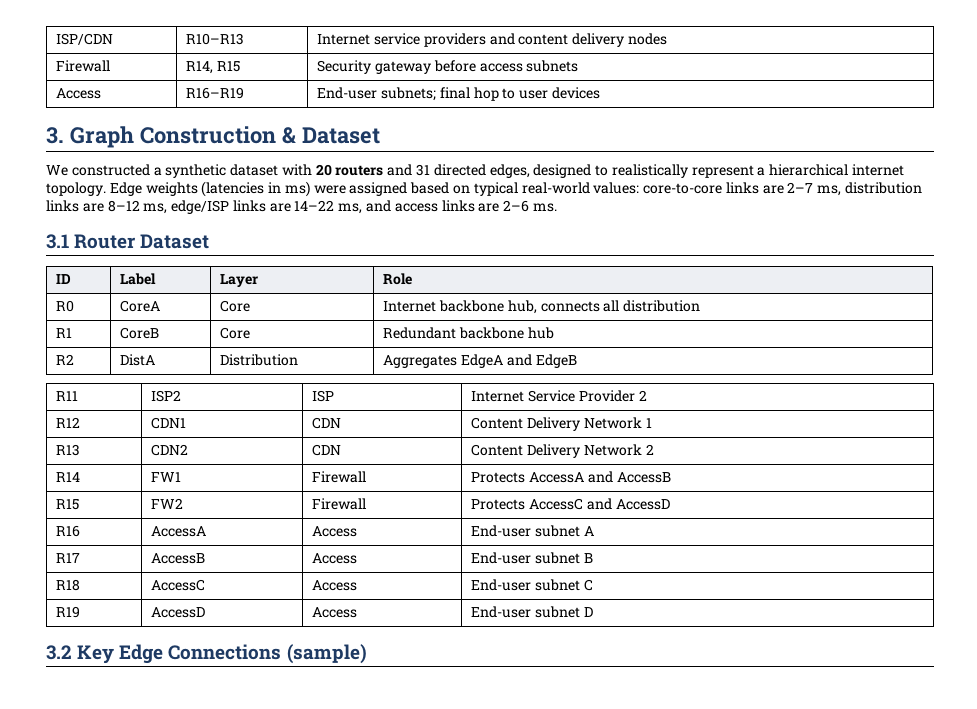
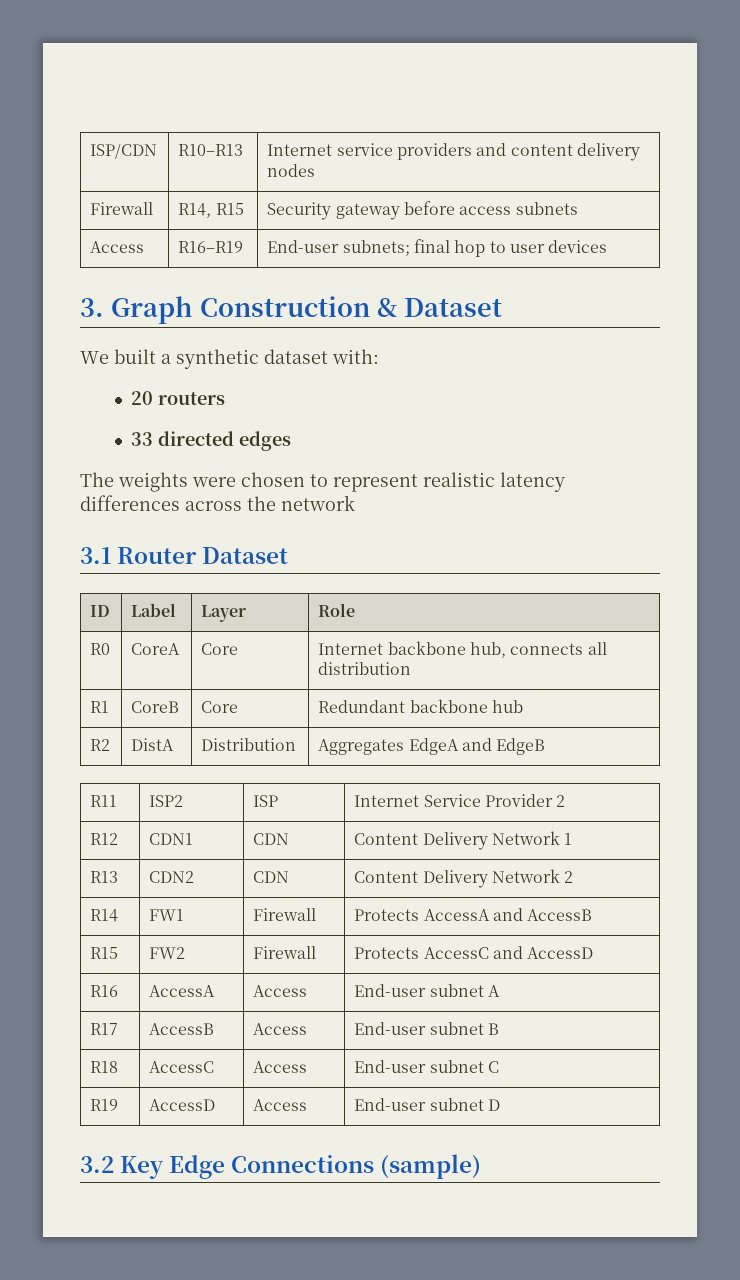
[71,164,150,176] constructed -> [114,349,156,364] built
[281,164,312,176] with -> [332,349,379,364] with: //
[387,164,905,178] [46,181,923,197] [46,200,557,214] and 31 directed edges, designed to realistically represent a hierarchical internet topology. Edge weights (latencies in ms) were assigned based on typical real-world values: core-to-core links are 2–7 ms, distribution links are 8–12 ms, edge/ISP links are 14–22 ms, and access links are 2–6 ms. -> [131,431,292,451] [80,472,565,492] [80,495,355,511] // 33 directed edges // The weights were chosen to represent realistic latency differences across the network

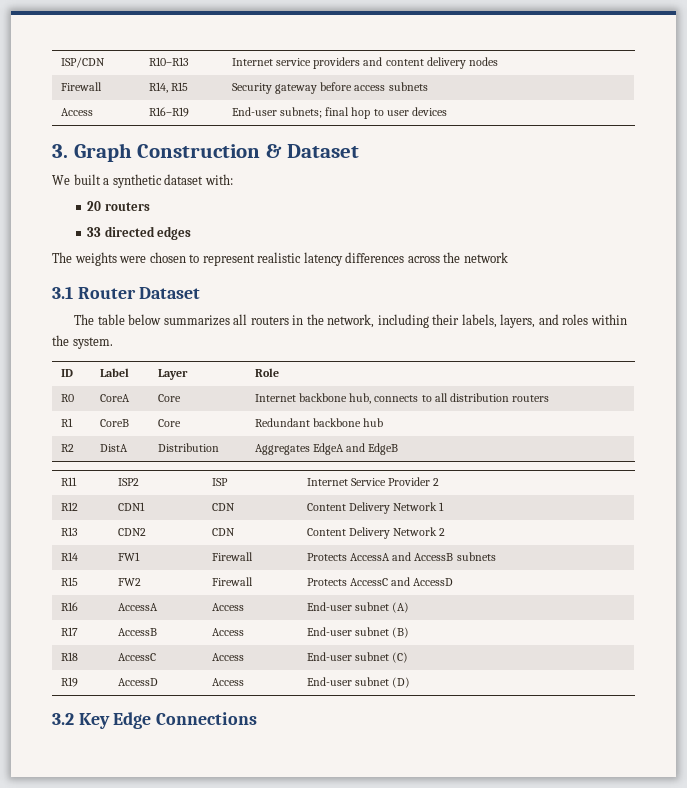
(289, 555) none -> [74,314,627,328] [52,335,113,349] // The table below summarizes all routers in the network, including their labels, layers, and roles within the system.
(584, 649) none -> [421,395,432,402] to
(412, 668) none -> [511,395,549,402] routers
(593, 915) none -> [456,552,496,561] subnets
[488,985,501,997] A -> [392,602,410,613] (A)
[488,1023,500,1035] B -> [392,627,410,638] (B)
[488,1061,500,1073] C -> [392,652,409,663] (C)
[488,1099,501,1111] D -> [392,677,411,688] (D)
[380,1154,482,1179] (sample) -> (258, 718) none

